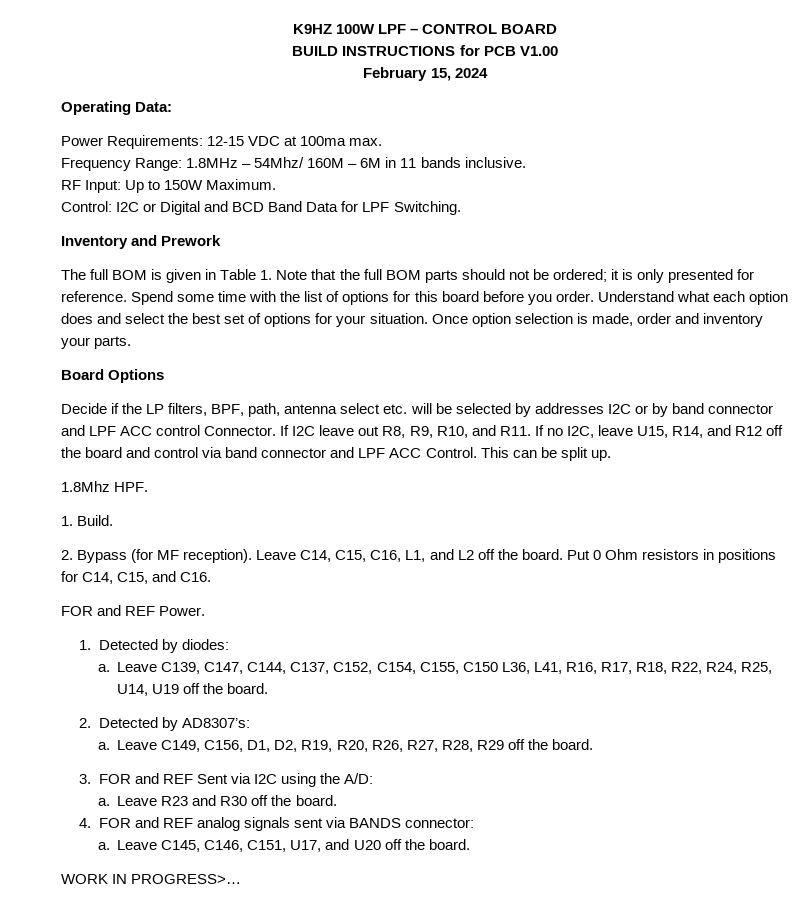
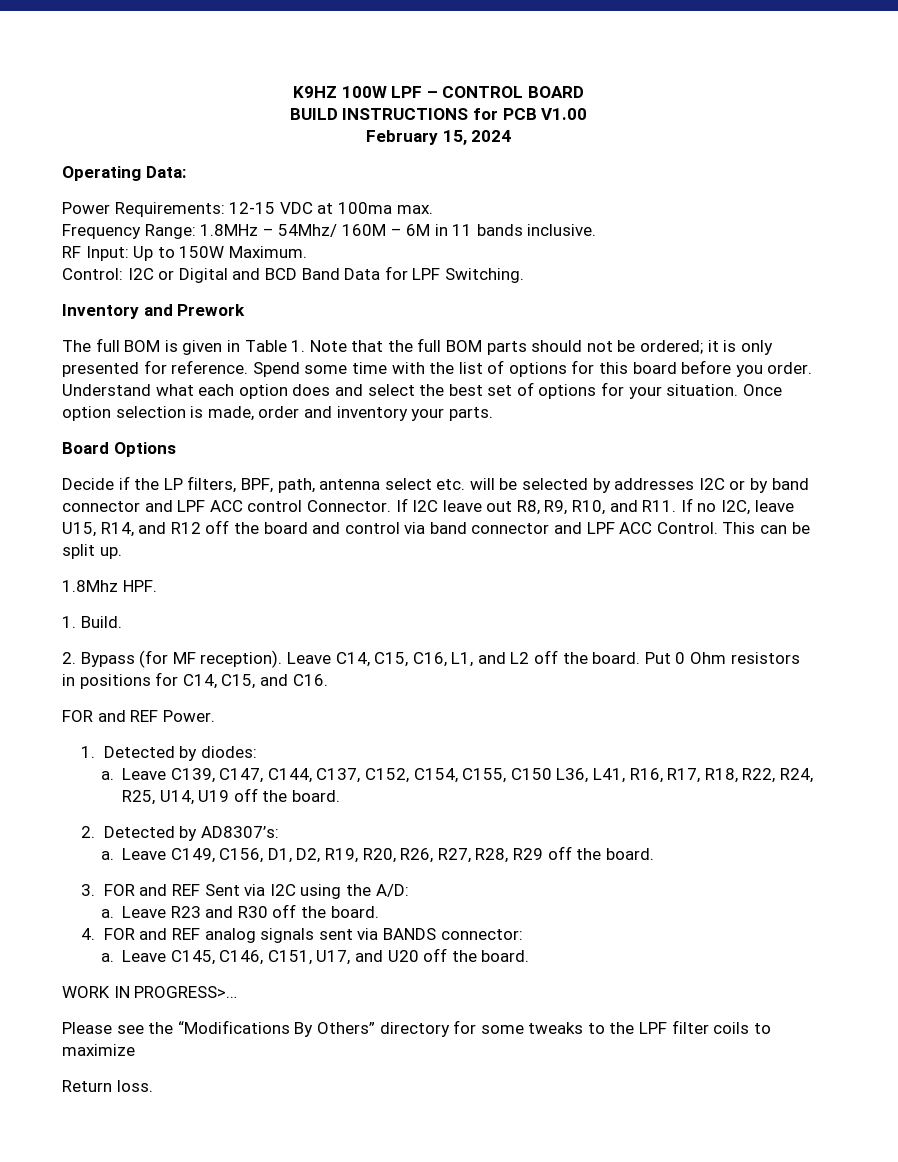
(242, 879) none -> [62,1020,771,1037] [62,1044,135,1056] [62,1080,153,1092] // Please see the “Modifications By Others” directory for some tweaks to the LPF filter coils to maximize // Return loss.

